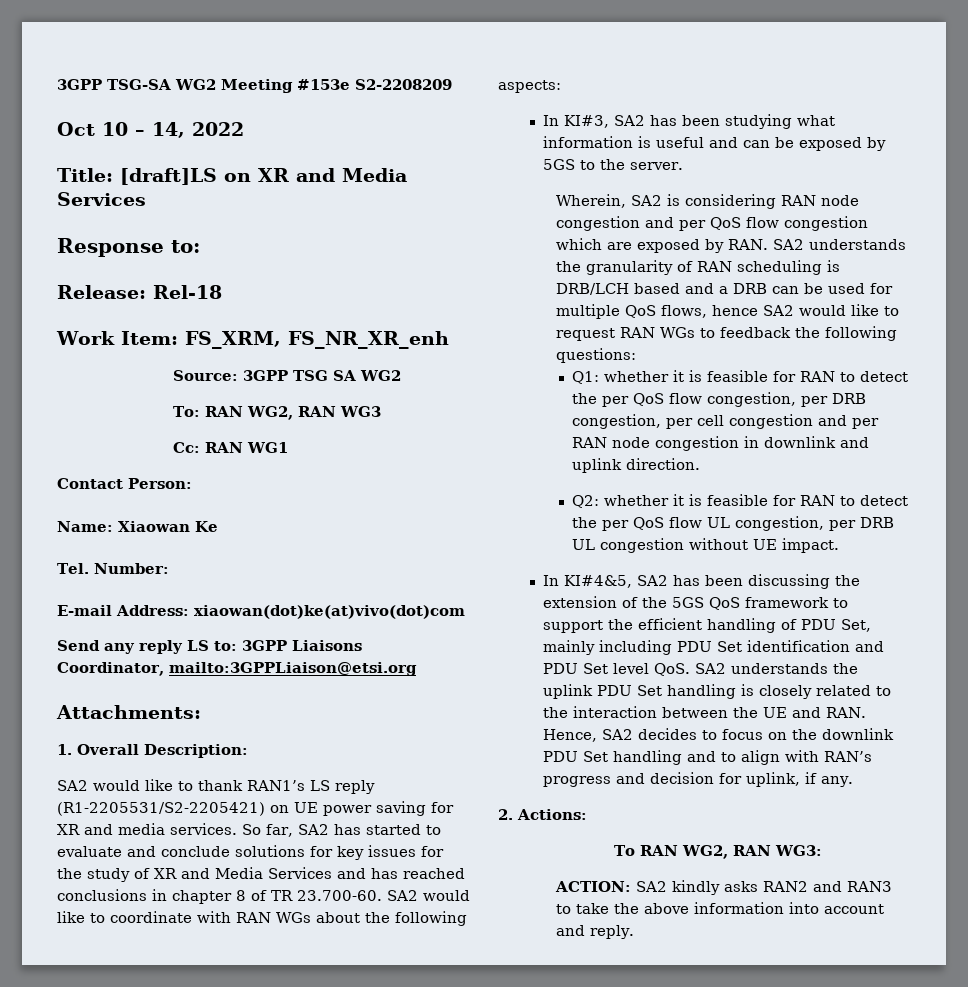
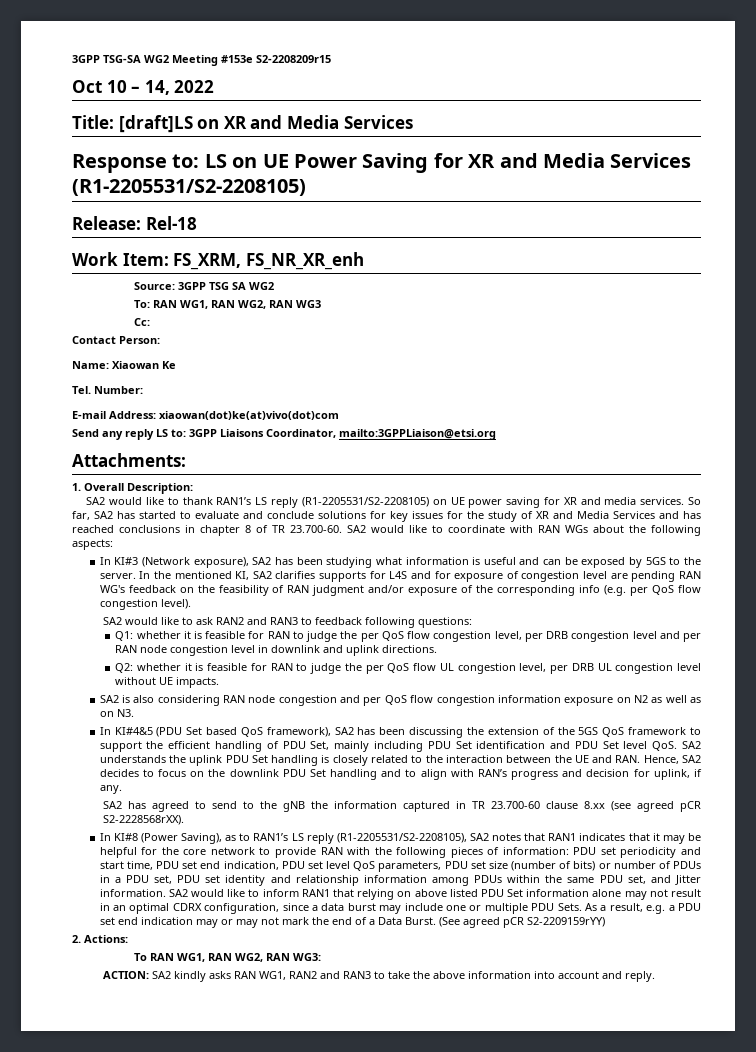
[355,79,452,90] S2-2208209 -> [256,55,331,63] S2-2208209r15
(200, 246) none -> [204,153,692,173] [72,179,306,196] LS on UE Power Saving for XR and Media Services (R1-2205531/S2-2208105)
(243, 411) none -> [180,300,236,309] WG1, RAN
[204,442,288,453] RAN WG1 -> (151, 322) none
[57,802,265,816] (R1-2205531/S2-2205421) -> [301,497,429,507] (R1-2205531/S2-2208105)
[563,115,609,128] KI#3, -> [114,557,249,568] KI#3 (Network exposure),
[555,194,859,209] [555,216,868,231] [555,238,906,253] [555,260,840,275] [555,283,893,295] [555,304,899,319] [555,327,695,341] // Wherein, SA2 is considering RAN node congestion and per QoS flow congestion which are exposed by RAN. SA2 understands the granularity of RAN scheduling is DRB/LCH based and a DRB can be used for multiple QoS flows, hence SA2 would like to request RAN WGs -> [139,571,701,582] [99,585,701,596] [99,599,191,610] [103,617,299,625] In the mentioned KI, SA2 clarifies supports for L4S and for exposure of congestion level are pending RAN WG's feedback on the feasibility of RAN judgment and/or exposure of the corresponding info (e.g. per QoS flow congestion level). // SA2 would like to ask RAN2 and RAN3
[794,327,820,338] the -> (363, 621) none
[859,371,908,382] [571,392,866,407] [571,414,813,429] detect the per QoS flow congestion, per DRB congestion, per cell congestion -> [306,631,657,642] judge the per QoS flow congestion level, per DRB congestion level
(739, 443) none -> [231,645,256,653] level
[625,458,700,470] direction. -> [382,645,438,653] directions.
[859,495,908,506] detect -> [310,663,342,674] judge
[734,516,824,531] congestion, -> [457,663,547,674] congestion level,
(684, 545) none -> [676,663,701,671] level
[781,538,839,553] [542,575,632,588] impact. // In KI#4&5, -> [176,677,220,688] [99,695,702,706] [99,709,134,717] [99,727,331,737] impacts. // SA2 is also considering RAN node congestion and per QoS flow congestion information exposure on N2 as well as on N3. // In KI#4&5 (PDU Set based QoS framework),
(853, 781) none -> [103,801,702,812] [103,815,185,825] [99,833,701,844] [99,847,702,858] [99,861,702,872] [99,875,701,886] [99,889,702,900] [99,903,702,914] [99,917,605,928] // SA2 has agreed to send to the gNB the information captured in TR 23.700-60 clause 8.xx (see agreed pCR S2-2228568rXX). // In KI#8 (Power Saving), as to RAN1’s LS reply (R1-2205531/S2-2208105), SA2 notes that RAN1 indicates that it may be helpful for the core network to provide RAN with the following pieces of information: PDU set periodicity and start time, PDU set end indication, PDU set level QoS parameters, PDU set size (number of bits) or number of PDUs in a PDU set, PDU set identity and relationship information among PDUs within the same PDU set, and Jitter information. SA2 would like to inform RAN1 that relying on above listed PDU Set information alone may not result in an optimal CDRX configuration, since a data burst may include one or multiple PDU Sets. As a result, e.g. a PDU set end indication may or may not mark the end of a Data Burst. (See agreed pCR S2-2209159rYY)
(678, 850) none -> [177,953,233,962] WG1, RAN
(758, 886) none -> [234,971,287,980] RAN WG1,

